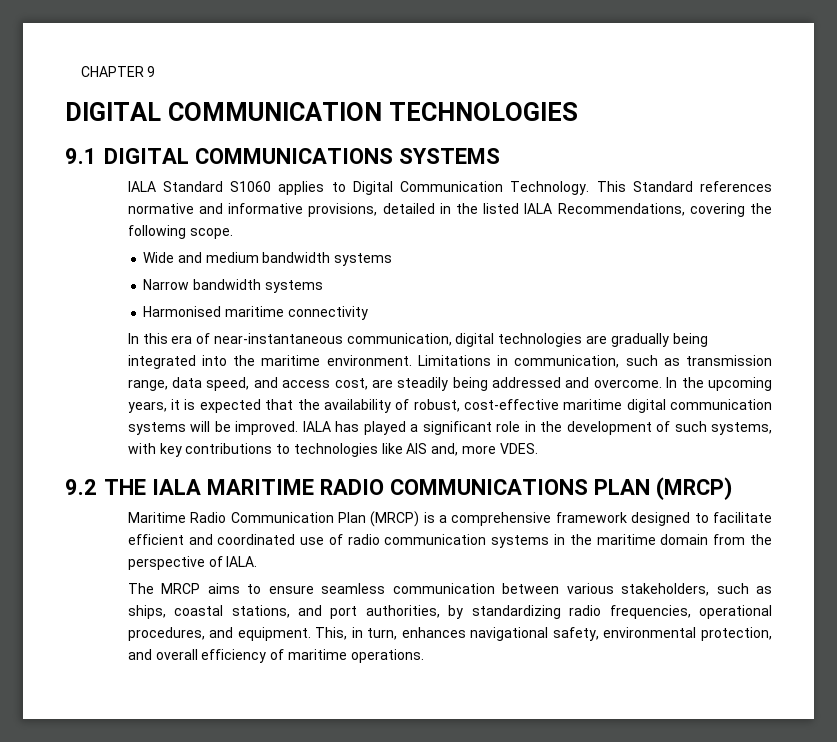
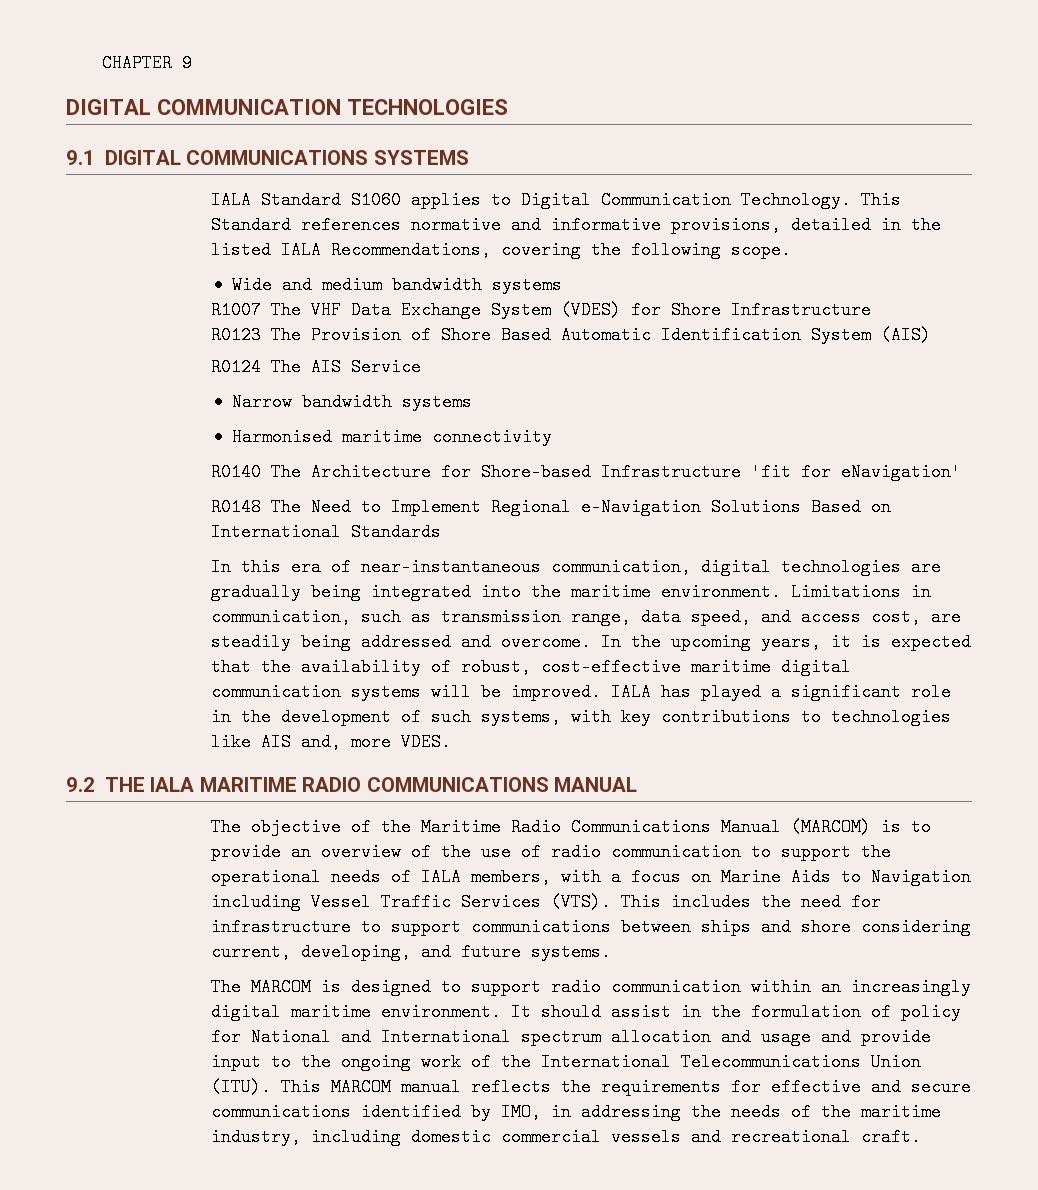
(393, 259) none -> [211,301,872,319] [211,326,932,344] [211,358,422,376] // R1007 The VHF Data Exchange System (VDES) for Shore Infrastructure // R0123 The Provision of Shore Based Automatic Identification System (AIS) // R0124 The AIS Service
(368, 313) none -> [211,463,962,481] [211,498,892,516] [211,523,442,541] // R0140 The Architecture for Shore-based Infrastructure 'fit for eNavigation' // R0148 The Need to Implement Regional e-Navigation Solutions Based on International Standards
[593,477,732,500] [127,511,772,527] [127,534,772,548] [127,556,258,570] [127,583,773,596] [127,605,772,619] [127,627,773,641] [127,649,424,663] PLAN (MRCP) // Maritime Radio Communication Plan (MRCP) is a comprehensive framework designed to facilitate efficient and coordinated use of radio communication systems in the maritime domain from the perspective of IALA. // The MRCP aims to ensure seamless communication between various stakeholders, such as ships, coastal stations, and port authorities, by standardizing radio frequencies, operational procedures, and equipment. This, in turn, enhances navigational safety, environmental protection, and overall efficiency of maritime operations. -> [554,777,638,792] [211,818,932,836] [211,843,892,861] [211,868,972,886] [211,893,882,911] [211,918,972,936] [211,943,612,961] [211,978,972,996] [211,1003,962,1021] [211,1028,932,1046] [211,1053,922,1071] [211,1078,972,1096] [211,1103,942,1121] [211,1128,922,1146] MANUAL // The objective of the Maritime Radio Communications Manual (MARCOM) is to provide an overview of the use of radio communication to support the operational needs of IALA members, with a focus on Marine Aids to Navigation including Vessel Traffic Services (VTS). This includes the need for infrastructure to support communications between ships and shore considering current, developing, and future systems. // The MARCOM is designed to support radio communication within an increasingly digital maritime environment. It should assist in the formulation of policy for National and International spectrum allocation and usage and provide input to the ongoing work of the International Telecommunications Union (ITU). This MARCOM manual reflects the requirements for effective and secure communications identified by IMO, in addressing the needs of the maritime industry, including domestic commercial vessels and recreational craft.

